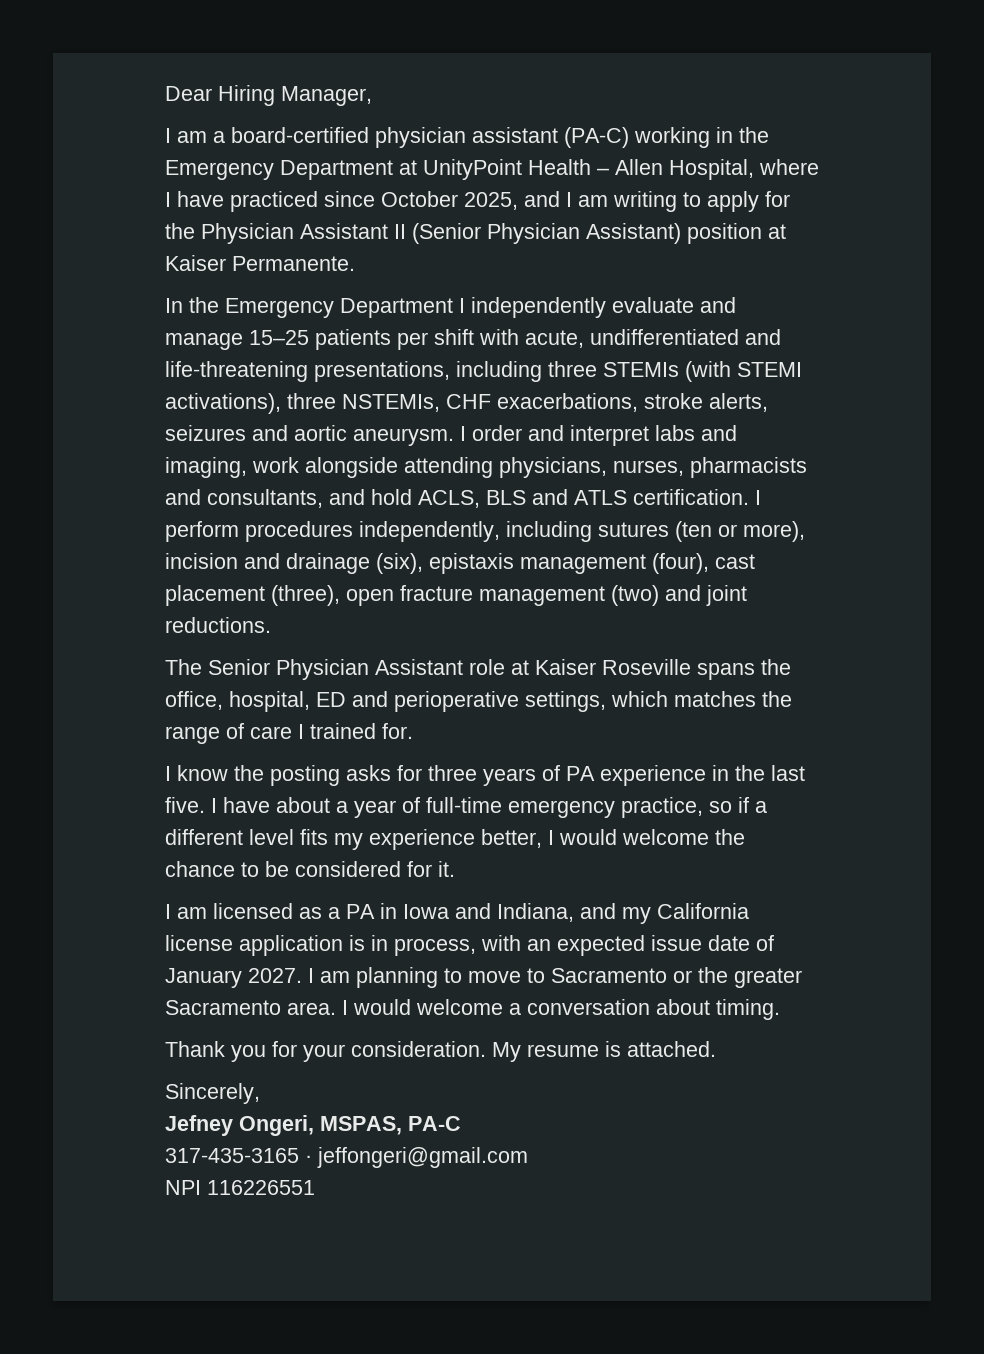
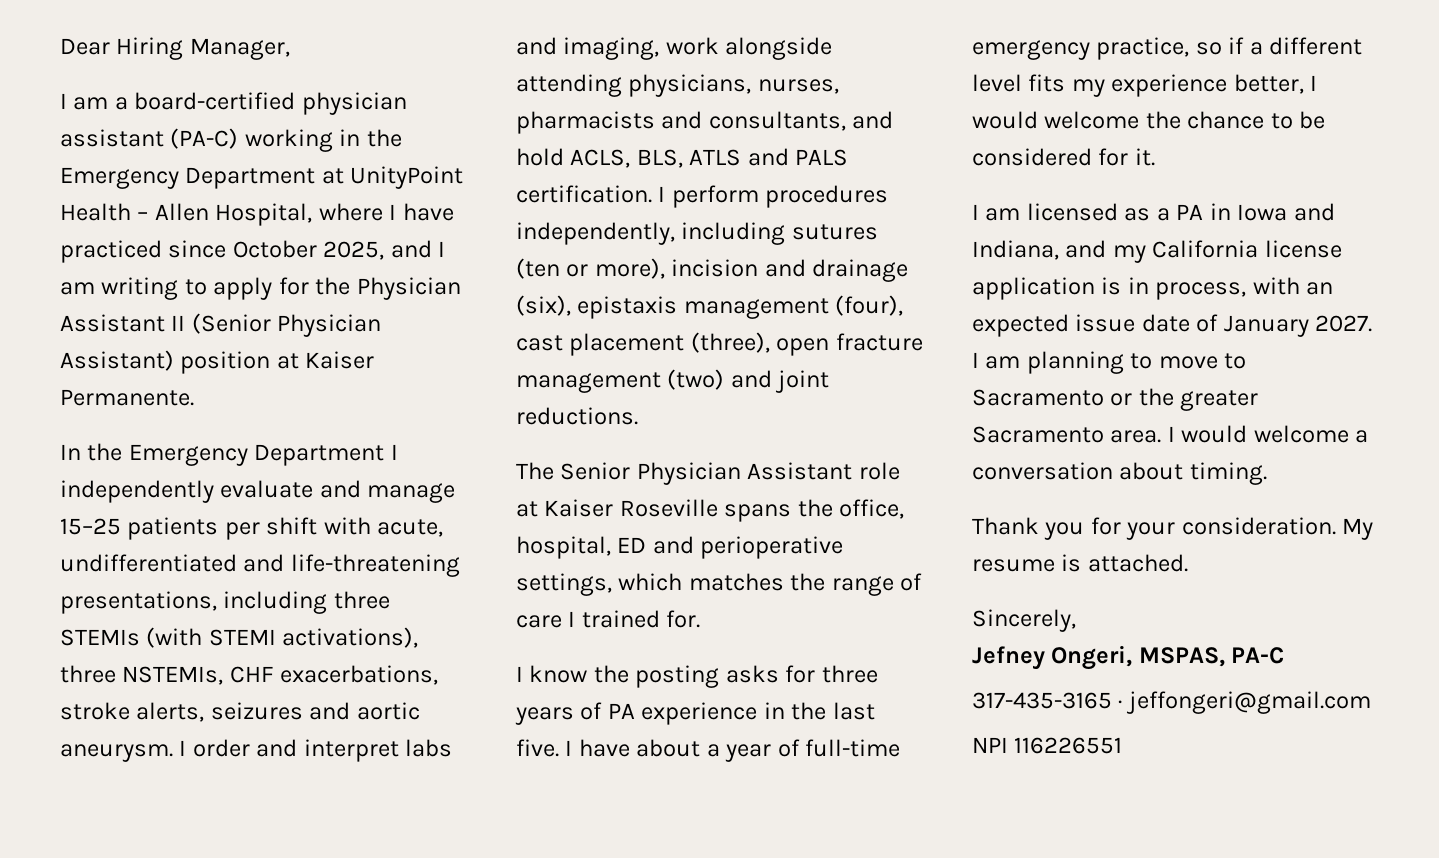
[486,489,627,505] BLS and ATLS -> [636,148,849,168] BLS, ATLS and PALS

